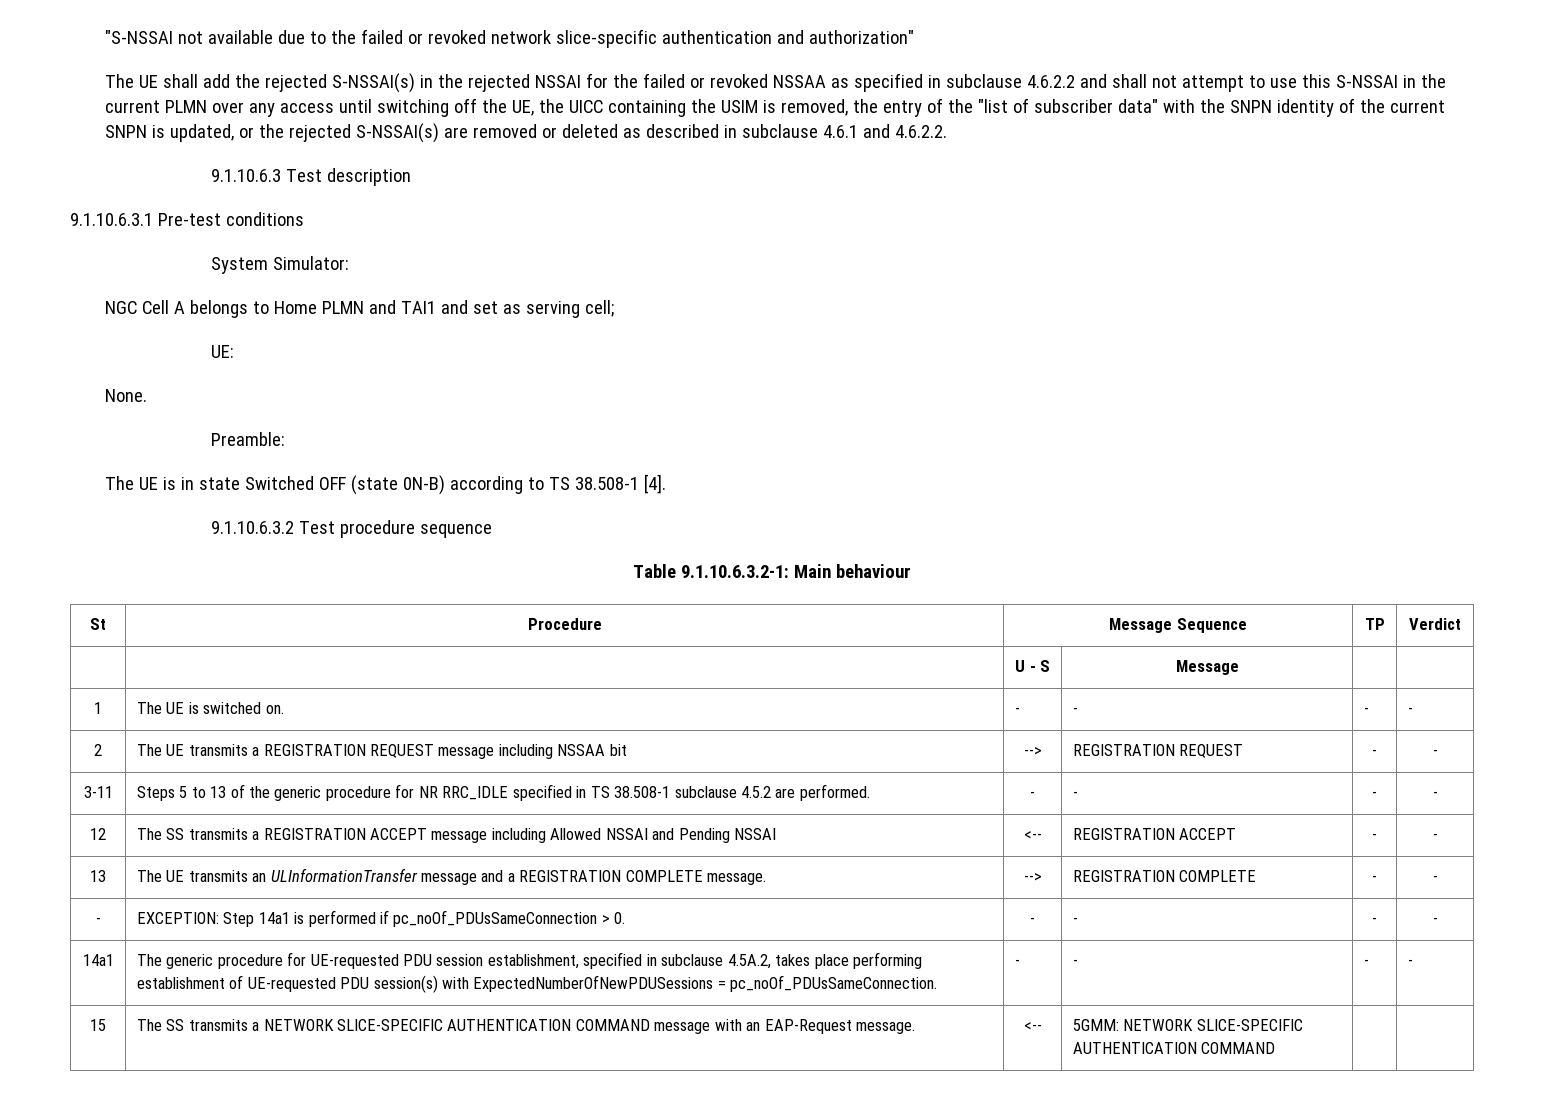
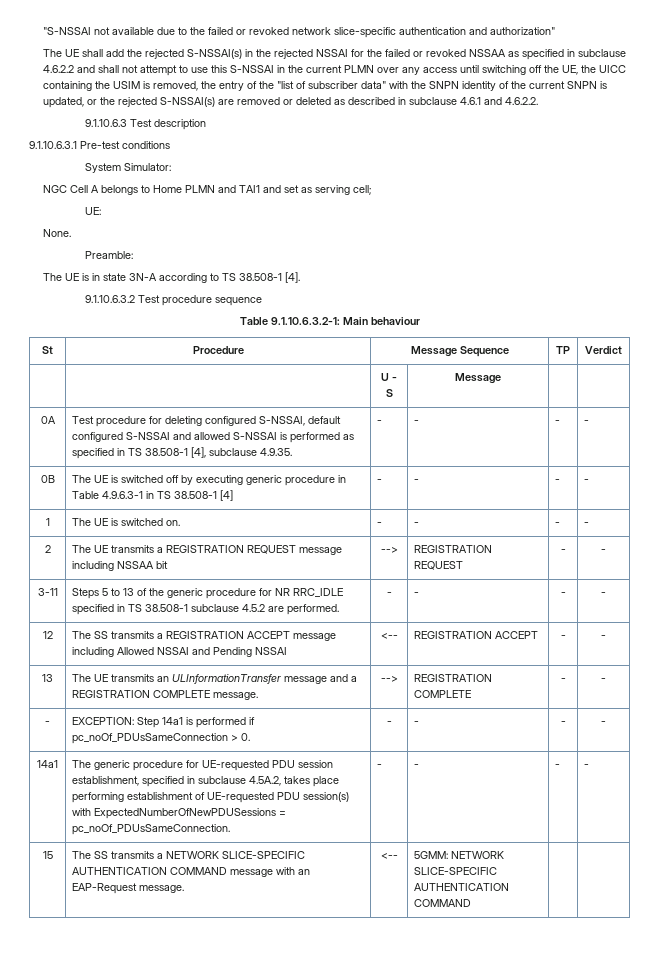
[245,475,446,495] Switched OFF (state 0N-B) -> [129,273,158,281] 3N-A
(1239, 667) none -> [40,416,56,424] [72,416,342,427] [72,432,355,443] [72,447,293,459] [377,420,383,424] [414,420,420,424] [555,420,561,424] [584,420,590,424] [40,475,55,483] [72,475,347,486] [72,490,234,501] [377,479,383,483] [414,479,420,483] [555,479,561,483] [584,479,590,483] // 0A | Test procedure for deleting configured S-NSSAI, default configured S-NSSAI and allowed S-NSSAI is performed as specified in TS 38.508-1 [4], subclause 4.9.35. | - | - | - | - // 0B | The UE is switched off by executing generic procedure in Table 4.9.6.3-1 in TS 38.508-1 [4] | - | - | - | -

